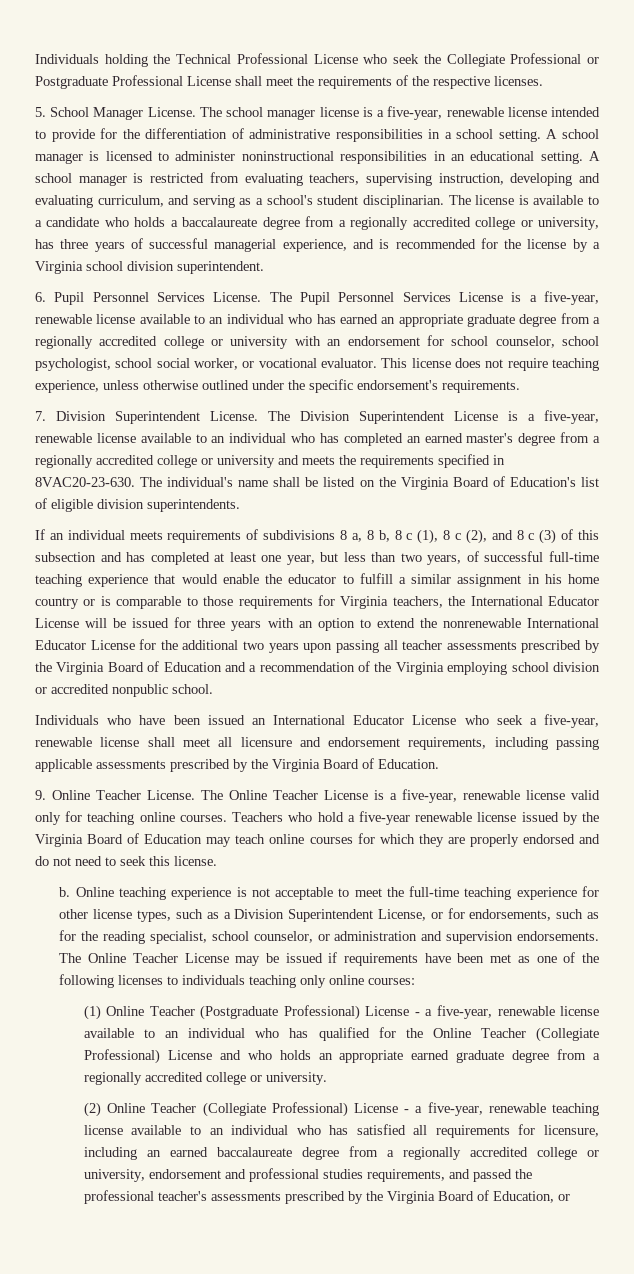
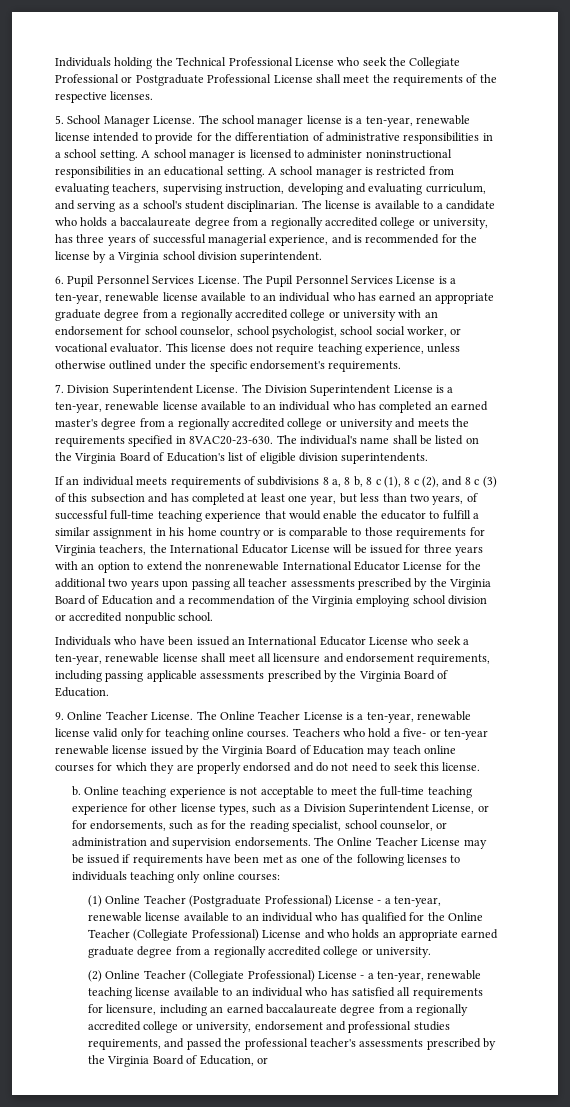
[387,106,443,120] five-year, -> [365,116,413,127] ten-year,
[543,291,599,305] five-year, -> [55,293,102,304] ten-year,
[544,410,599,424] five-year, -> [55,402,102,413] ten-year,
[544,714,600,728] five-year, -> [55,654,102,665] ten-year,
[402,789,457,803] five-year, -> [366,712,414,723] ten-year,
[358,811,410,825] five-year -> [403,728,488,740] five- or ten-year
[436,1005,492,1019] five-year, -> [394,896,442,907] ten-year,
[427,1102,483,1116] five-year, -> [377,971,425,982] ten-year,

